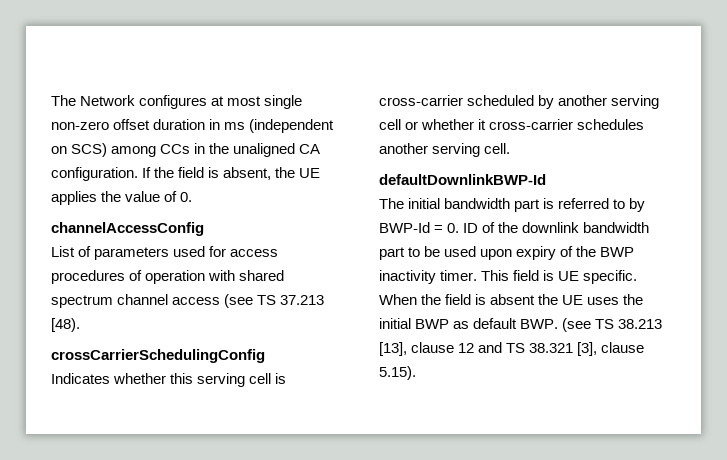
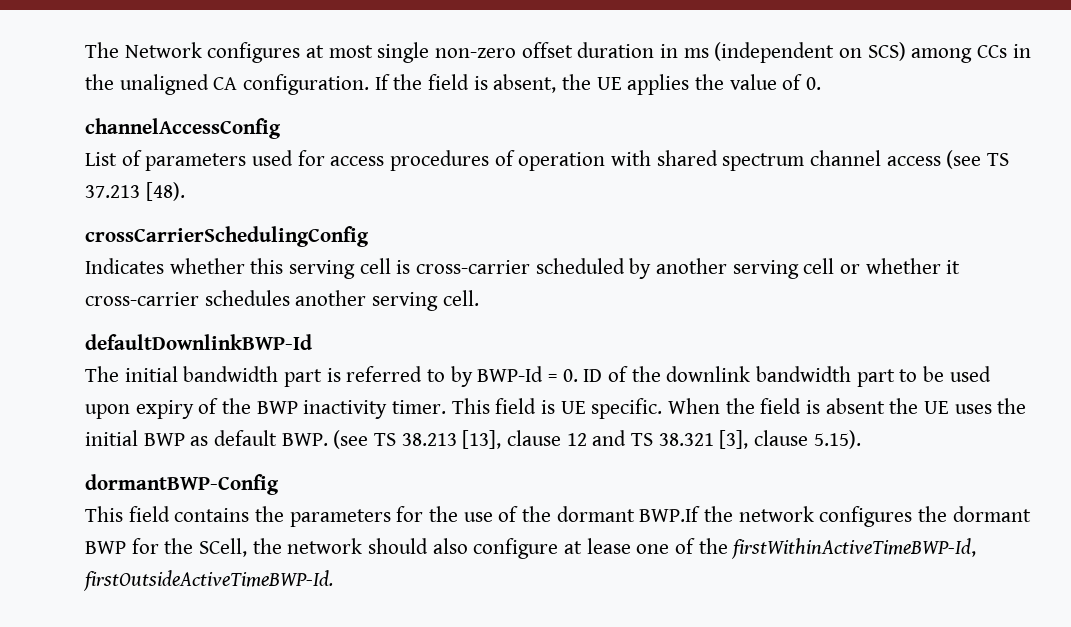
(416, 373) none -> [85,474,279,495] [85,506,1031,527] [85,538,977,559] [83,570,333,591] // dormantBWP-Config // This field contains the parameters for the use of the dormant BWP.If the network configures the dormant BWP for the SCell, the network should also configure at lease one of the firstWithinActiveTimeBWP-Id, firstOutsideActiveTimeBWP-Id.

